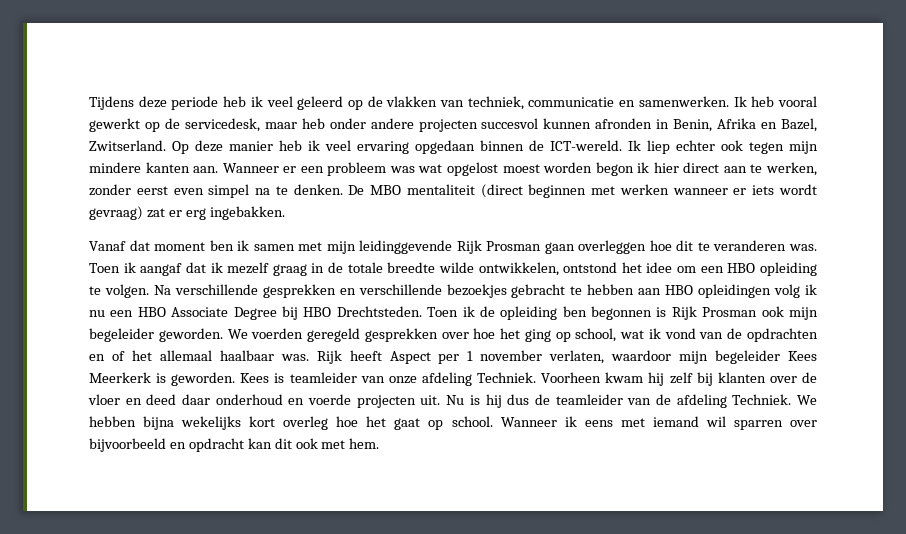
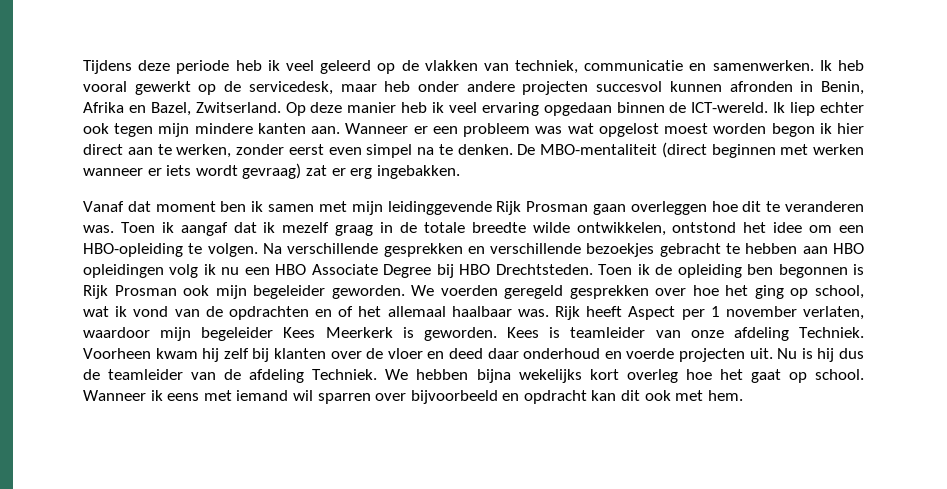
[370,184,475,195] MBO mentaliteit -> [540,144,657,155] MBO-mentaliteit
[727,262,818,276] HBO opleiding -> [83,243,183,257] HBO-opleiding

